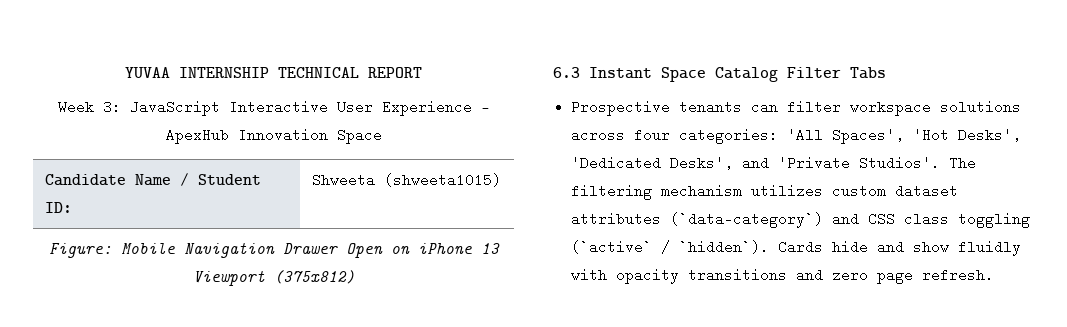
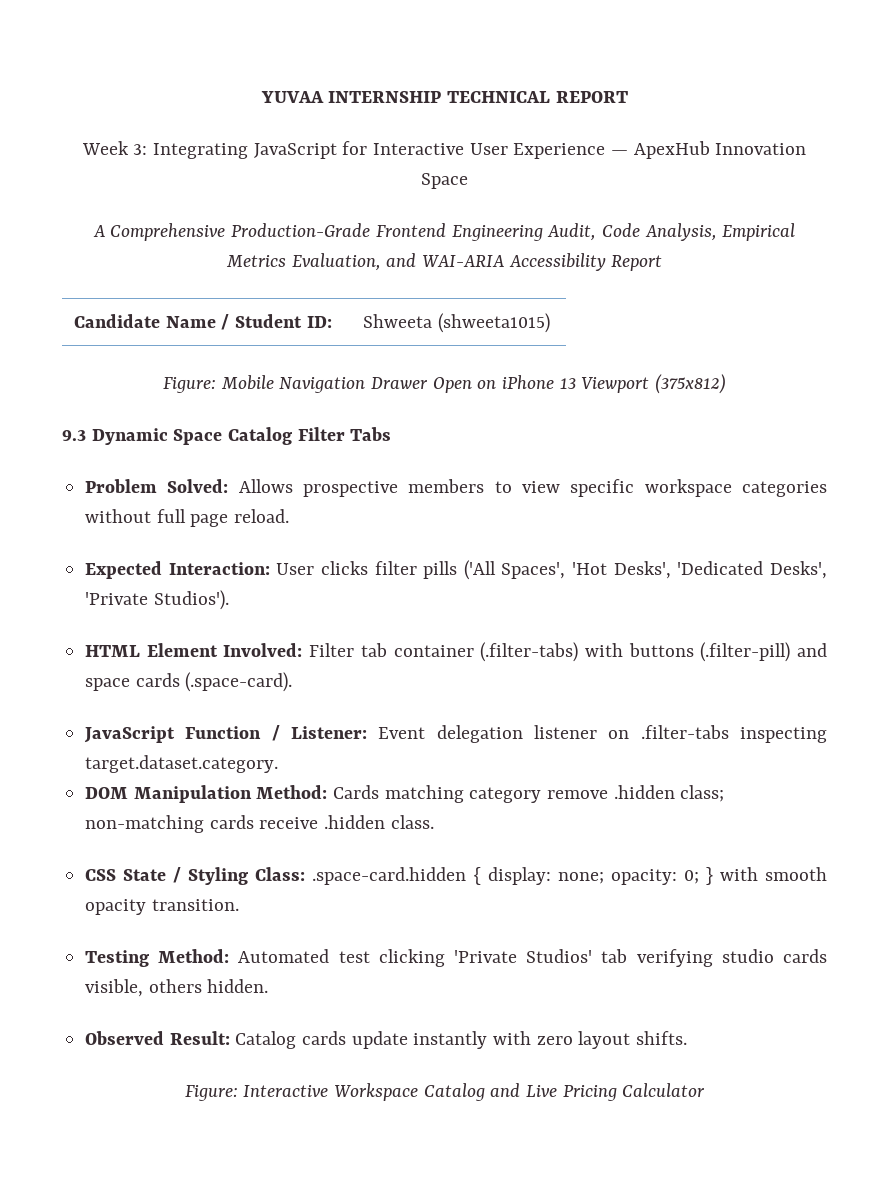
[129,100,220,116] JavaScript -> [152,141,368,159] Integrating JavaScript for
(382, 136) none -> [92,223,796,241] [225,253,663,271] // A Comprehensive Production-Grade Frontend Engineering Audit, Code Analysis, Empirical Metrics Evaluation, and WAI-ARIA Accessibility Report
[553,67,652,79] 6.3 Instant -> [62,428,168,445] 9.3 Dynamic
[571,100,1022,116] [571,128,824,144] Prospective tenants can filter workspace solutions across four categories: 'All -> [85,479,827,497] [85,509,290,527] [85,560,496,580] Problem Solved: Allows prospective members to view specific workspace categories without full page reload. // Expected Interaction: User clicks filter pills ('All
[742,156,977,170] [571,184,959,200] [571,212,1031,228] [571,240,1022,256] [571,268,995,284] and 'Private Studios'. The filtering mechanism utilizes custom dataset attributes (`data-category`) and CSS class toggling (`active` / `hidden`). Cards hide and show fluidly with opacity transitions and zero page refresh. -> [85,590,229,610] [85,642,827,662] [85,672,293,692] [84,725,827,743] [85,755,279,773] [85,785,725,803] [85,815,434,833] [85,867,828,885] [85,899,239,915] [85,949,827,967] [85,979,269,997] [85,1031,688,1049] [184,1083,706,1101] 'Private Studios'). // HTML Element Involved: Filter tab container (.filter-tabs) with buttons (.filter-pill) and space cards (.space-card). // JavaScript Function / Listener: Event delegation listener on .filter-tabs inspecting target.dataset.category. // DOM Manipulation Method: Cards matching category remove .hidden class; non-matching cards receive .hidden class. // CSS State / Styling Class: .space-card.hidden { display: none; opacity: 0; } with smooth opacity transition. // Testing Method: Automated test clicking 'Private Studios' tab verifying studio cards visible, others hidden. // Observed Result: Catalog cards update instantly with zero layout shifts. // Figure: Interactive Workspace Catalog and Live Pricing Calculator

